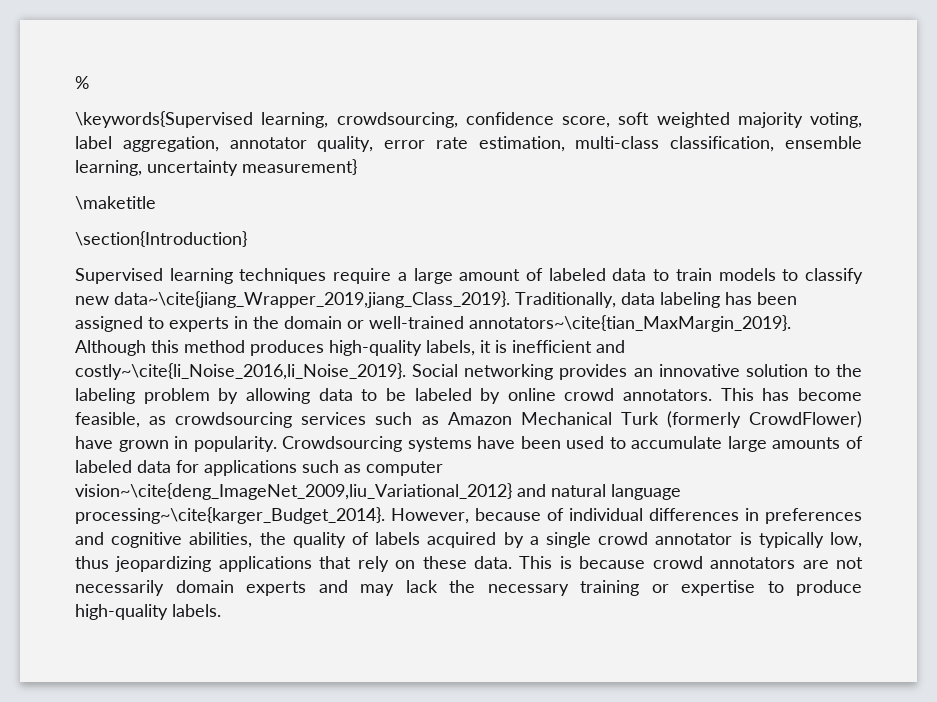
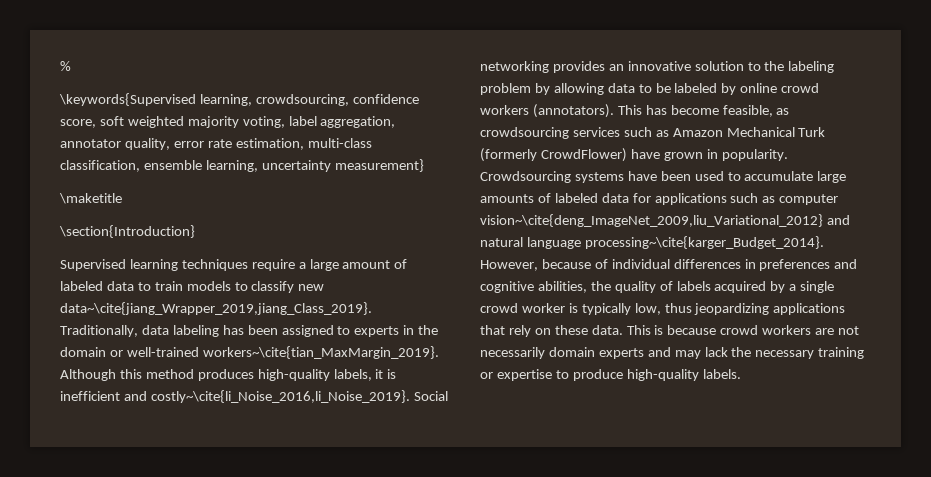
[469,315,791,332] annotators~\cite{tian_MaxMargin_2019}. -> [202,346,439,359] workers~\cite{tian_MaxMargin_2019}.
[623,389,713,401] annotators. -> [480,104,614,118] workers (annotators).
[655,533,733,545] annotator -> [521,303,565,313] worker
[710,557,796,569] annotators -> [762,325,812,335] workers

